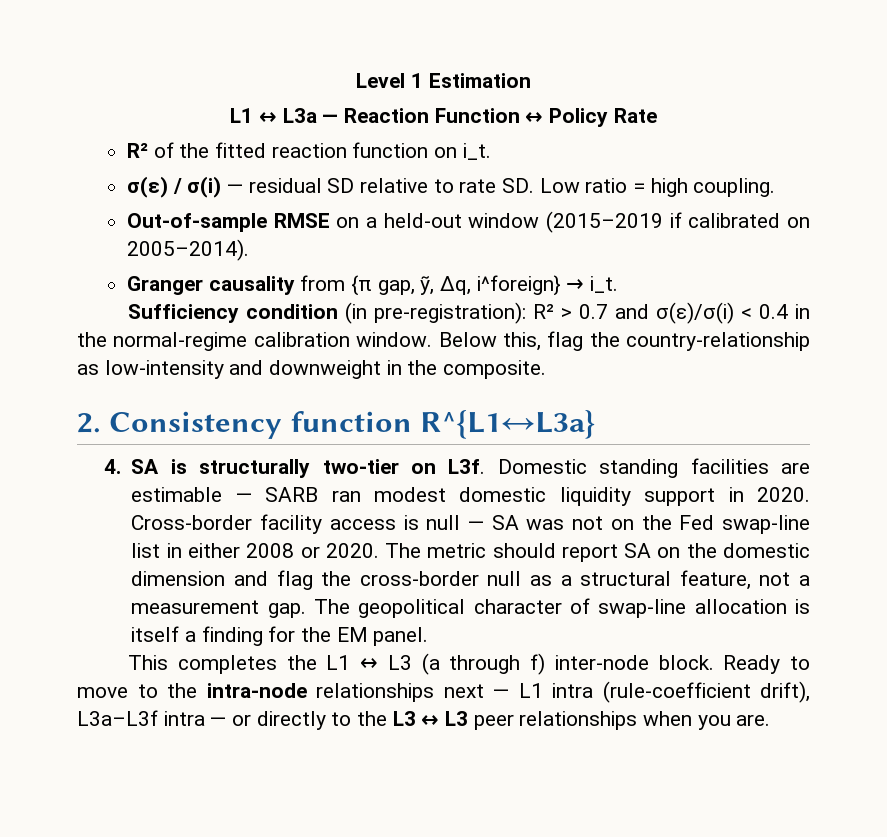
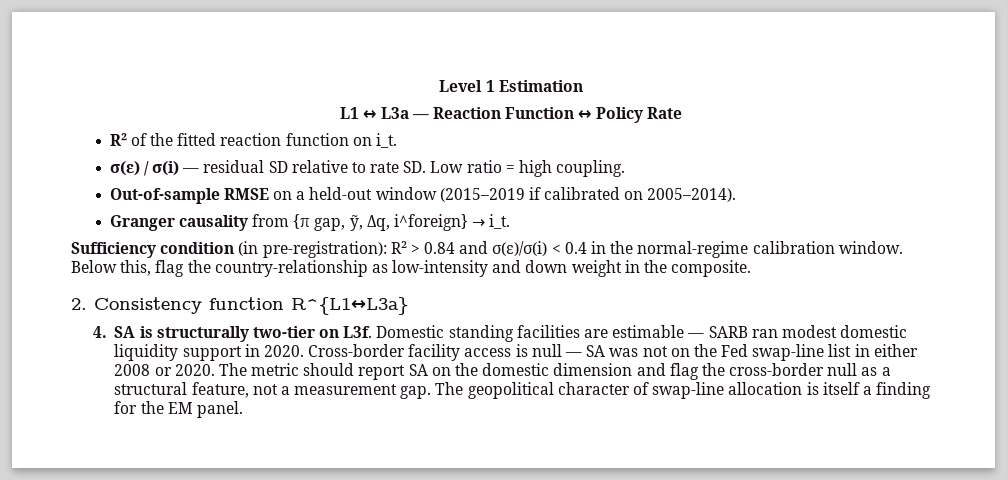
[579,304,609,319] 0.7 -> [424,242,456,254] 0.84
[269,360,382,379] downweight -> [525,260,622,277] down weight
[128,653,810,675] [77,681,810,703] [77,710,771,730] // This completes the L1 ↔ L3 (a through f) inter-node block. Ready to move to the intra-node relationships next — L1 intra (rule-coefficient drift), L3a–L3f intra — or directly to the L3 ↔ L3 peer relationships when you are. -> (243, 409) none

